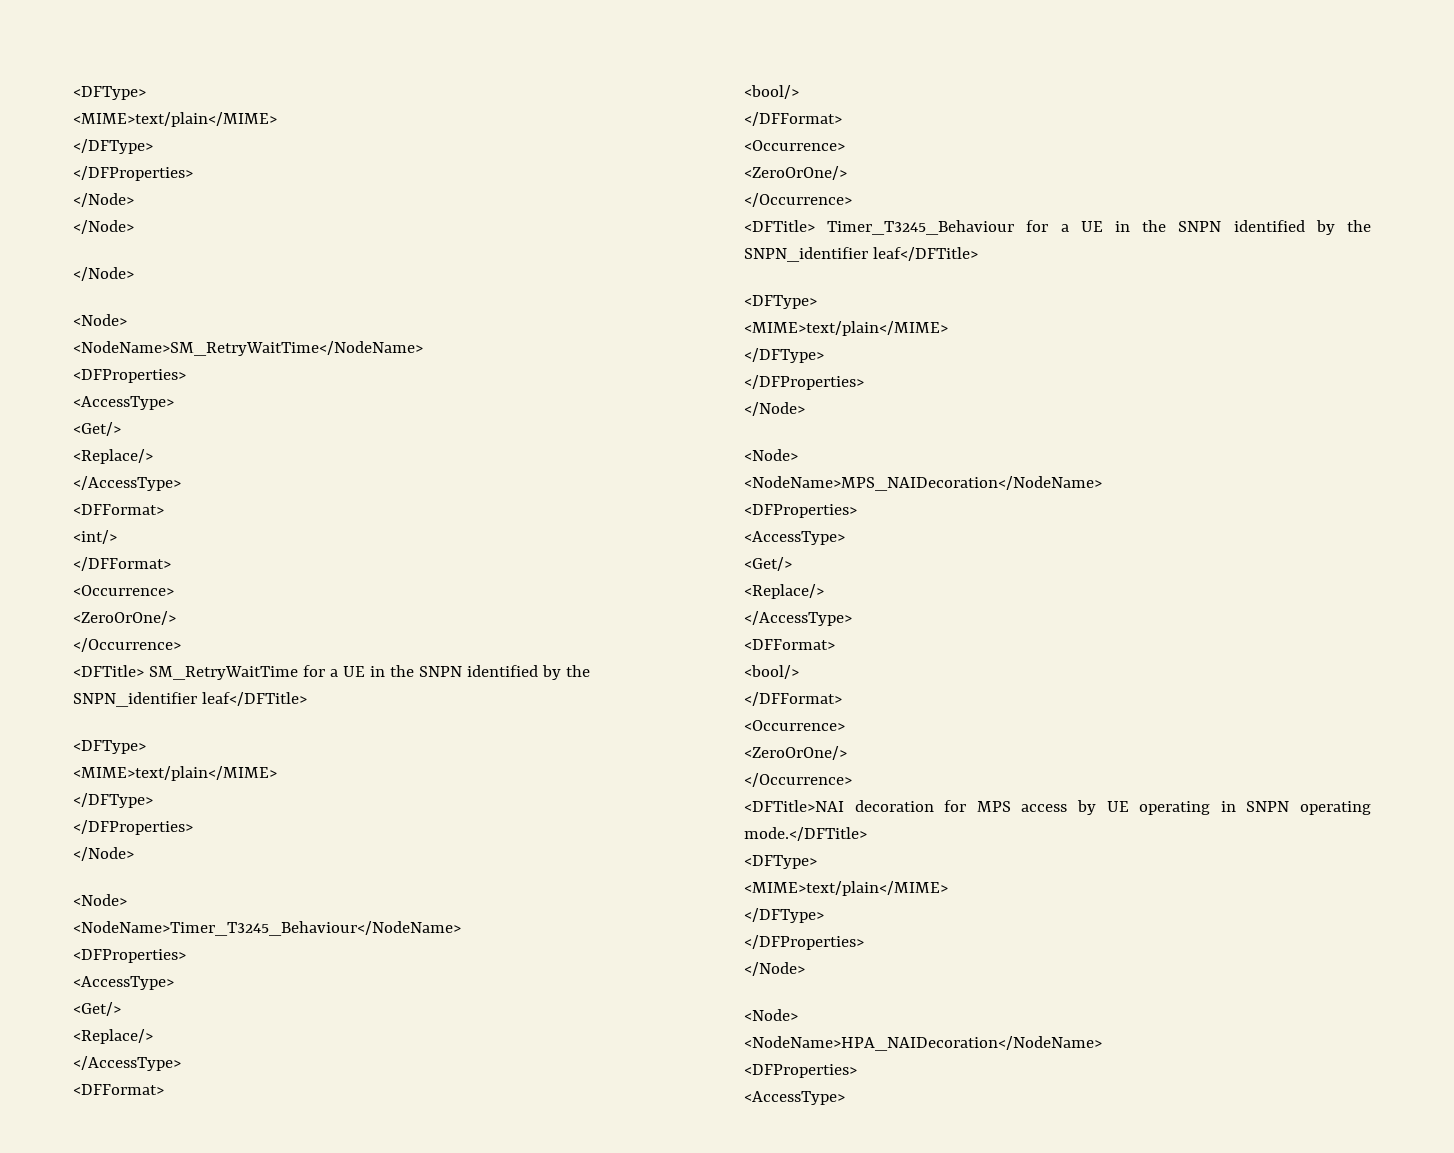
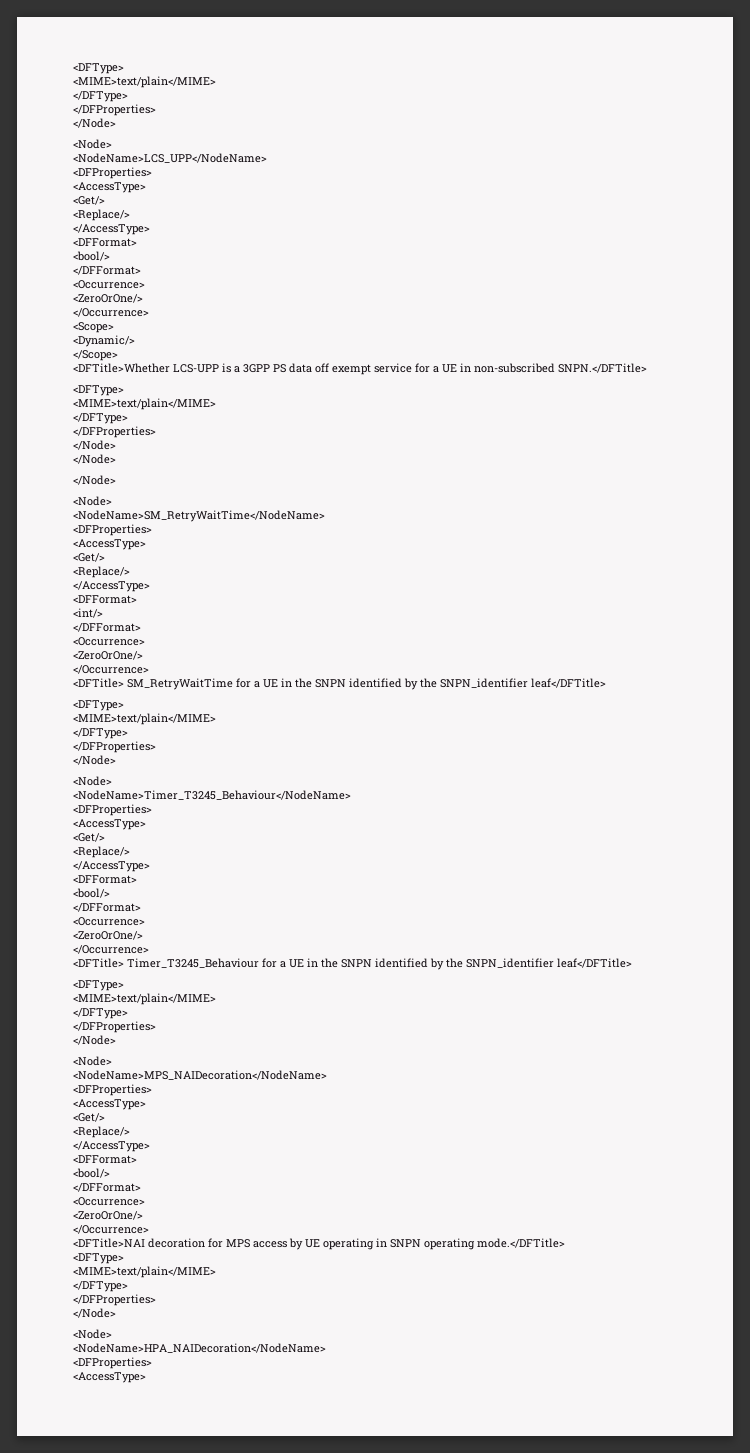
[73,86,146,100] [73,112,277,127] [73,139,153,154] [73,166,193,181] [73,193,134,207] <DFType> // <MIME>text/plain</MIME> // </DFType> // </DFProperties> // </Node> -> [73,63,124,74] [73,76,216,88] [73,91,128,102] [73,104,156,116] [73,118,116,128] [73,139,112,149] [73,153,267,163] [73,167,152,179] [73,182,146,193] [73,196,105,205] [73,209,130,221] [73,224,150,235] [73,238,137,247] [73,251,110,261] [73,266,141,275] [73,280,145,289] [73,294,143,303] [73,308,149,317] [73,322,114,333] [73,335,135,347] [73,350,118,361] [73,363,647,375] [73,385,124,396] [73,398,216,410] [73,413,128,424] [73,426,156,438] [73,440,116,450] <DFType> // <MIME>text/plain</MIME> // </DFType> // </DFProperties> // </Node> // <Node> // <NodeName>LCS_UPP</NodeName> // <DFProperties> // <AccessType> // <Get/> // <Replace/> // </AccessType> // <DFFormat> // <bool/> // </DFFormat> // <Occurrence> // <ZeroOrOne/> // </Occurrence> // <Scope> // <Dynamic/> // </Scope> // <DFTitle>Whether LCS-UPP is a 3GPP PS data off exempt service for a UE in non-subscribed SNPN.</DFTitle> // <DFType> // <MIME>text/plain</MIME> // </DFType> // </DFProperties> // </Node>

